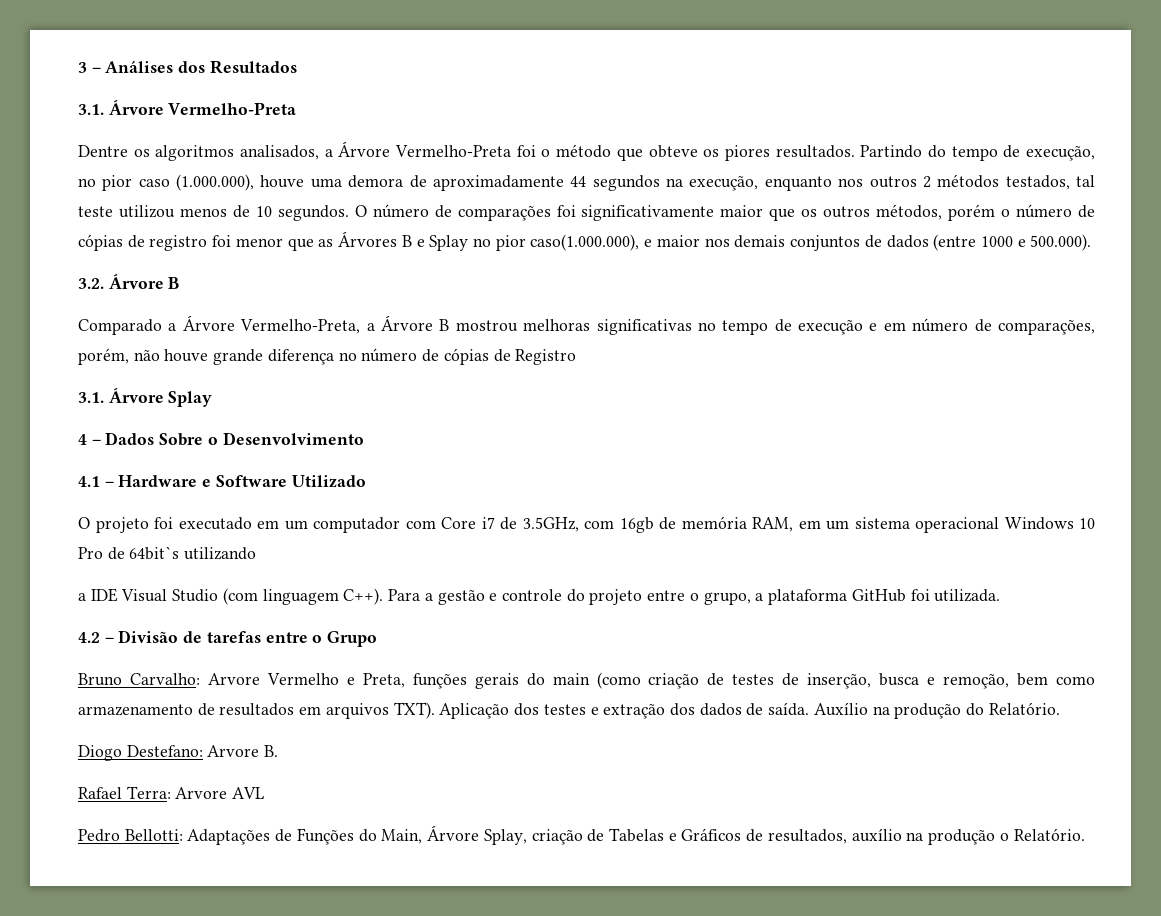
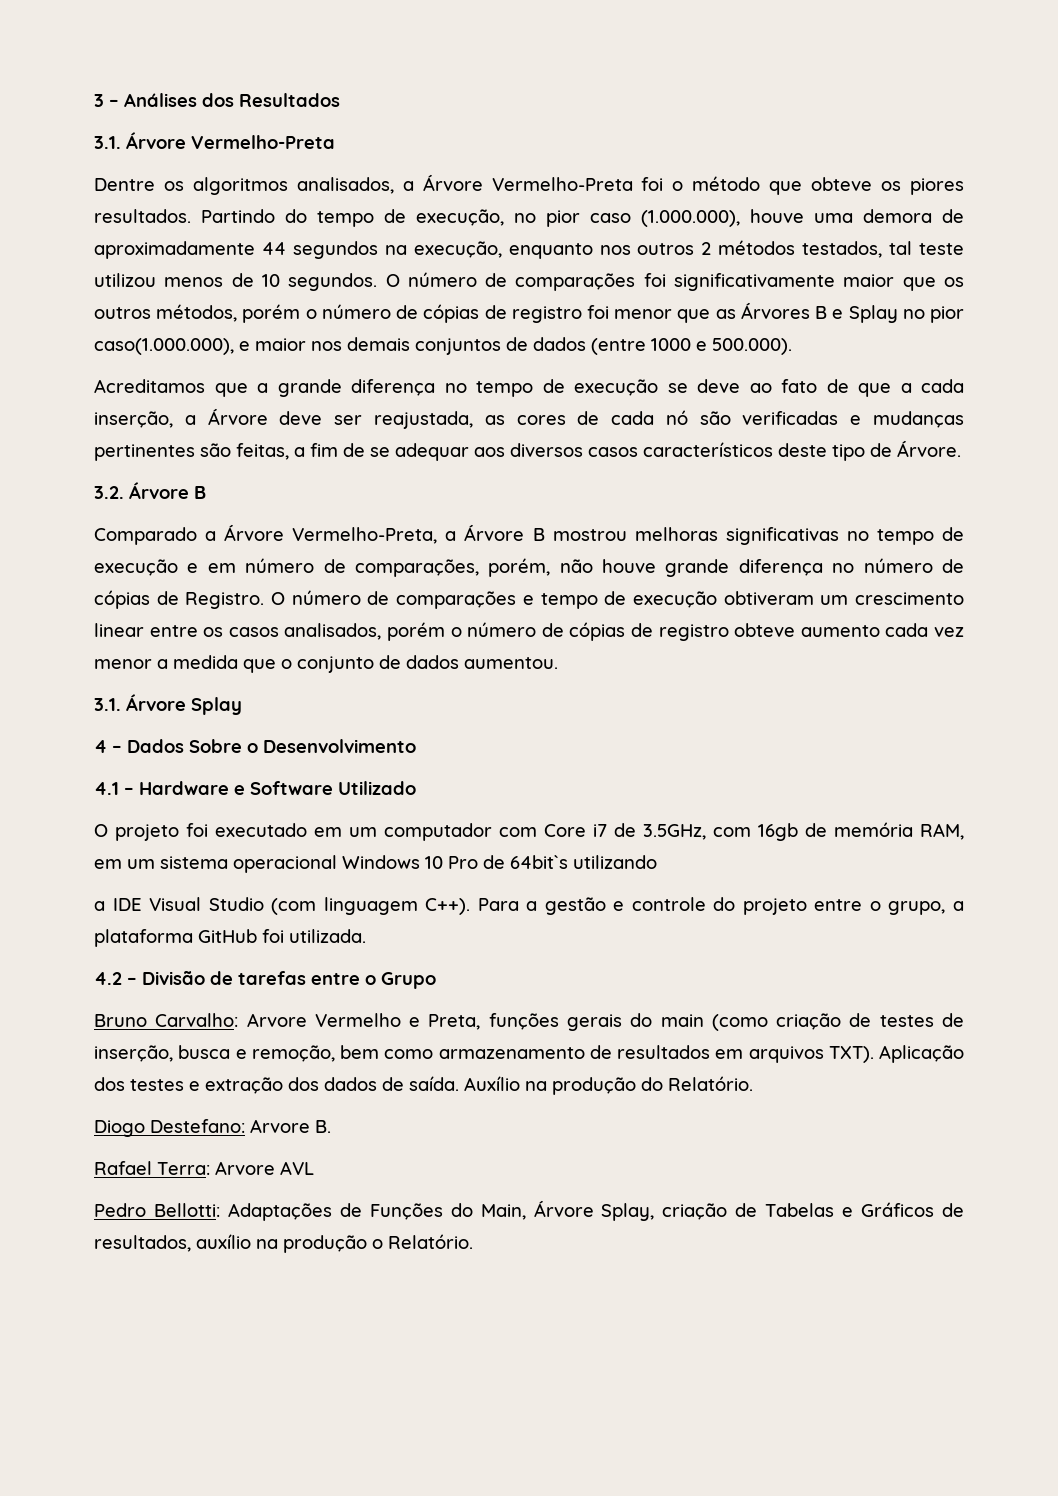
(1092, 242) none -> [94,379,964,397] [94,408,965,429] [94,440,961,461] // Acreditamos que a grande diferença no tempo de execução se deve ao fato de que a cada inserção, a Árvore deve ser reajustada, as cores de cada nó são verificadas e mudanças pertinentes são feitas, a fim de se adequar aos diversos casos característicos deste tipo de Árvore.
[515,349,577,365] Registro -> [185,590,964,609] [94,622,965,641] [94,655,558,673] Registro. O número de comparações e tempo de execução obtiveram um crescimento linear entre os casos analisados, porém o número de cópias de registro obteve aumento cada vez menor a medida que o conjunto de dados aumentou.

